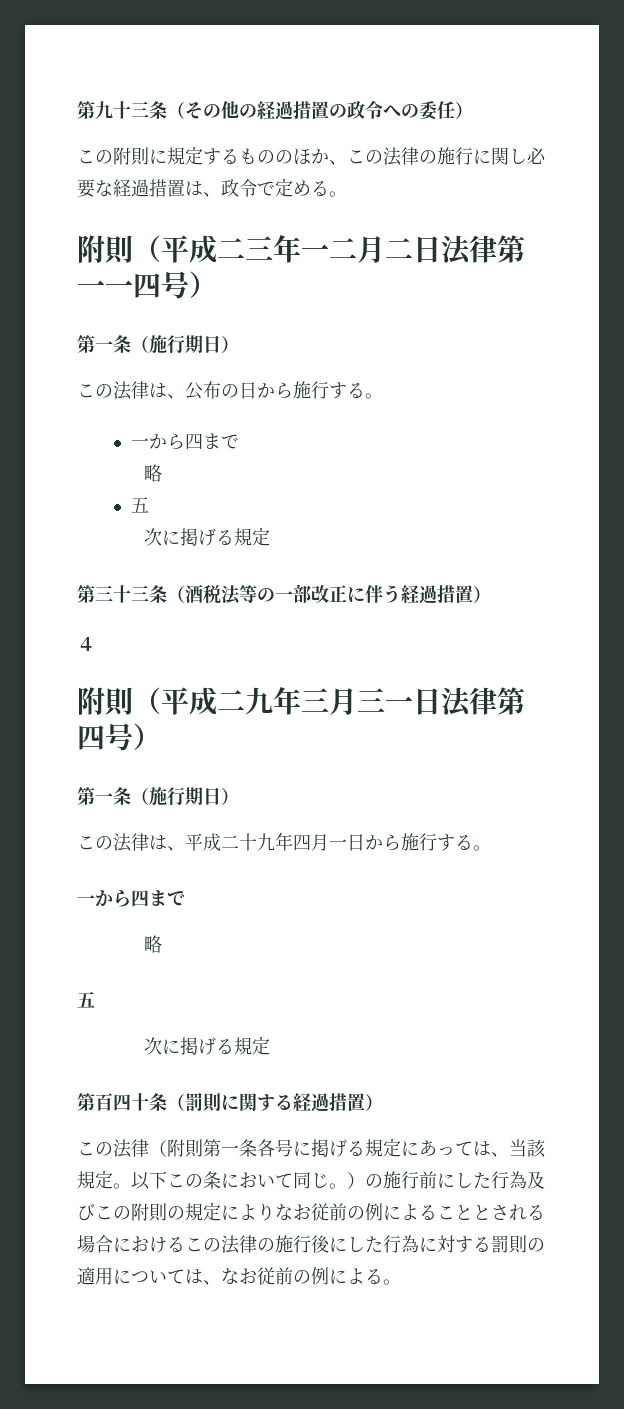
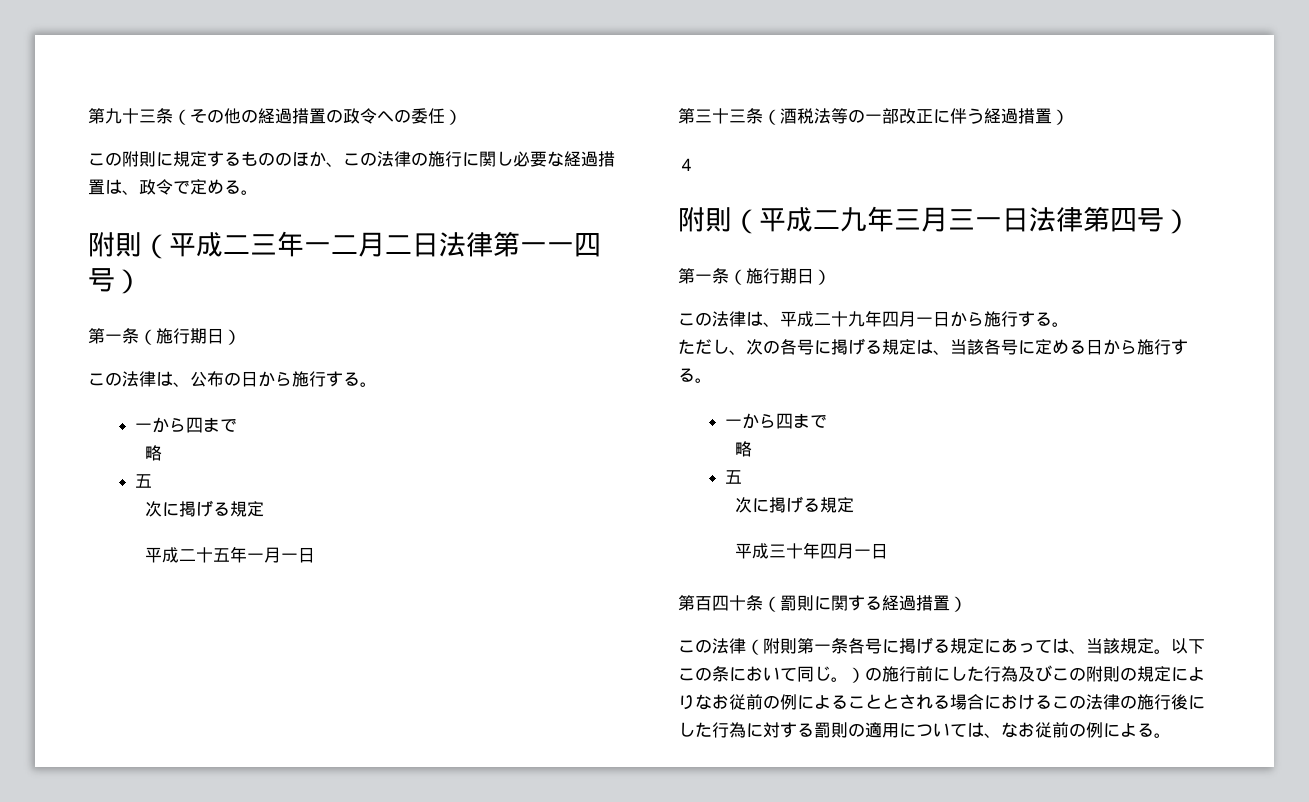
(271, 536) none -> [144,546,315,563] // 平成二十五年一月一日
[77,889,185,907] [144,935,163,953] [77,991,95,1008] [144,1036,271,1055] // 一から四まで // 略 // 五 // 次に掲げる規定 -> [678,338,1188,355] [678,368,712,383] [724,413,827,429] [734,441,752,457] [724,470,742,484] [734,496,854,513] [734,542,888,559] // ただし、次の各号に掲げる規定は、当該各号に定める日から施行する。 // 一から四まで // 略 // 五 // 次に掲げる規定 // 平成三十年四月一日

